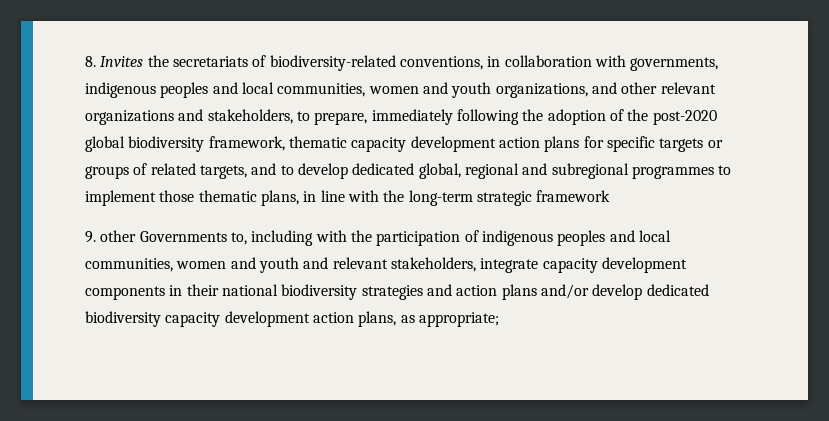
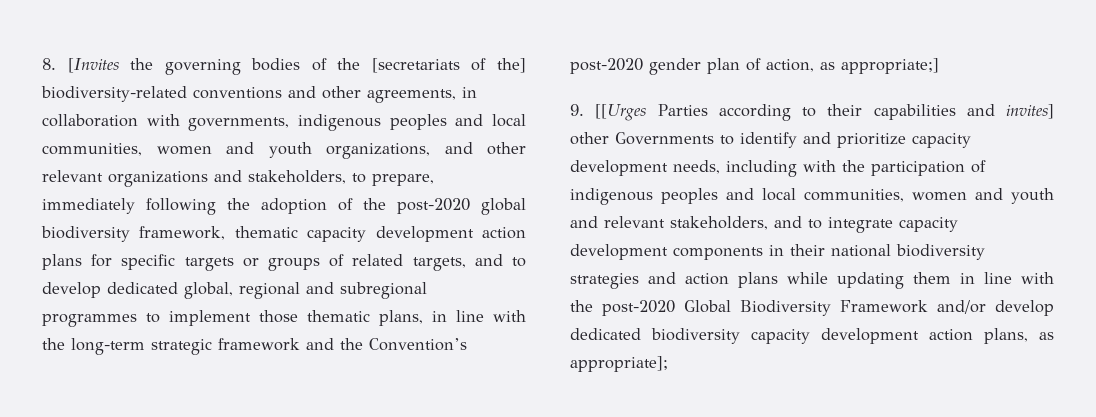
[100,55,483,71] Invites the secretariats of biodiversity-related conventions, -> [67,58,526,75] [41,86,456,103] [Invites the governing bodies of the [secretariats of the] biodiversity-related conventions and other agreements,
[85,230,247,245] // 9. other Governments to, -> [306,338,467,351] [570,58,939,75] [570,104,1054,121] [570,132,971,148] [570,160,720,176] and the Convention’s post-2020 gender plan of action, as appropriate;] // 9. [[Urges Parties according to their capabilities and invites] other Governments to identify and prioritize capacity development needs,
(476, 264) none -> [774,216,822,229] and to
(537, 292) none -> [787,272,1054,289] [570,300,928,316] while updating them in line with the post-2020 Global Biodiversity Framework
[418,312,499,327] appropriate; -> [570,356,668,372] appropriate];

